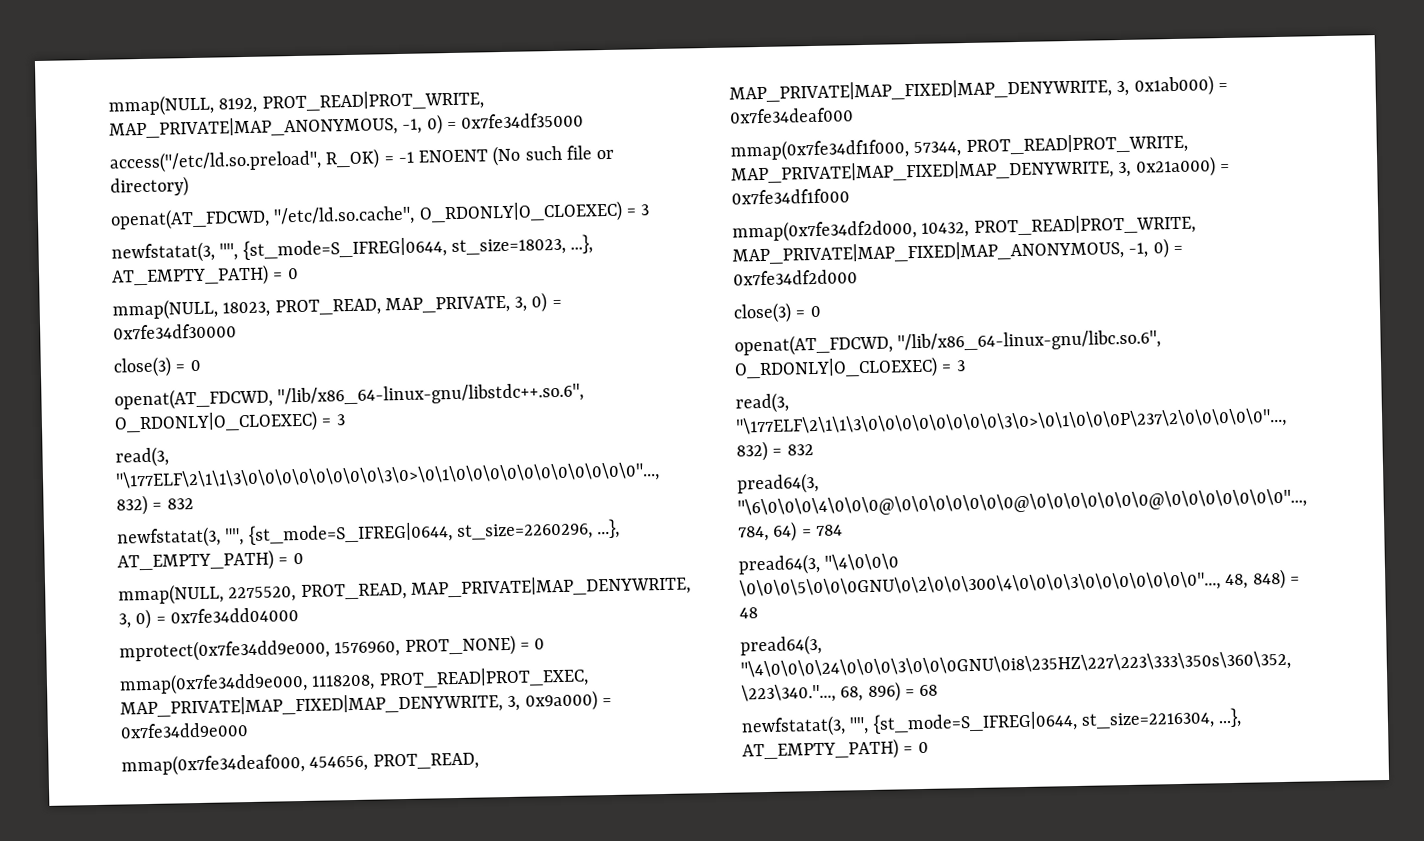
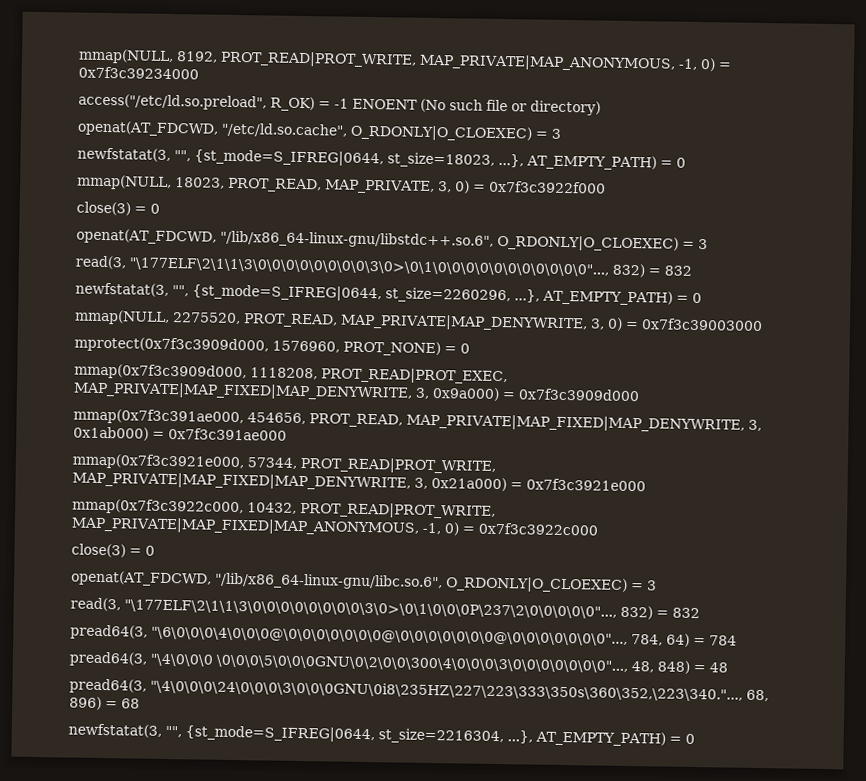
[461,112,585,129] 0x7fe34df35000 -> [78,66,199,80] 0x7f3c39234000
[113,323,237,340] 0x7fe34df30000 -> [488,180,606,194] 0x7f3c3922f000
[169,607,299,624] [119,638,330,663] 0x7fe34dd04000 // mprotect(0x7fe34dd9e000, -> [640,318,763,331] [74,336,269,354] 0x7f3c39003000 // mprotect(0x7f3c3909d000,
[119,671,308,696] mmap(0x7fe34dd9e000, -> [74,363,247,381] mmap(0x7f3c3909d000,
[120,722,249,739] [121,752,305,777] 0x7fe34dd9e000 // mmap(0x7fe34deaf000, -> [517,388,640,402] [73,408,244,426] 0x7f3c3909d000 // mmap(0x7f3c391ae000,
[729,107,854,124] [730,138,909,162] 0x7fe34deaf000 // mmap(0x7fe34df1f000, -> [168,427,287,441] [72,453,244,471] 0x7f3c391ae000 // mmap(0x7f3c3921e000,
[731,188,850,205] [732,219,917,243] 0x7fe34df1f000 // mmap(0x7fe34df2d000, -> [525,478,646,492] [72,498,244,516] 0x7f3c3921e000 // mmap(0x7f3c3922c000,
[733,269,858,286] 0x7fe34df2d000 -> [477,522,598,536] 0x7f3c3922c000

